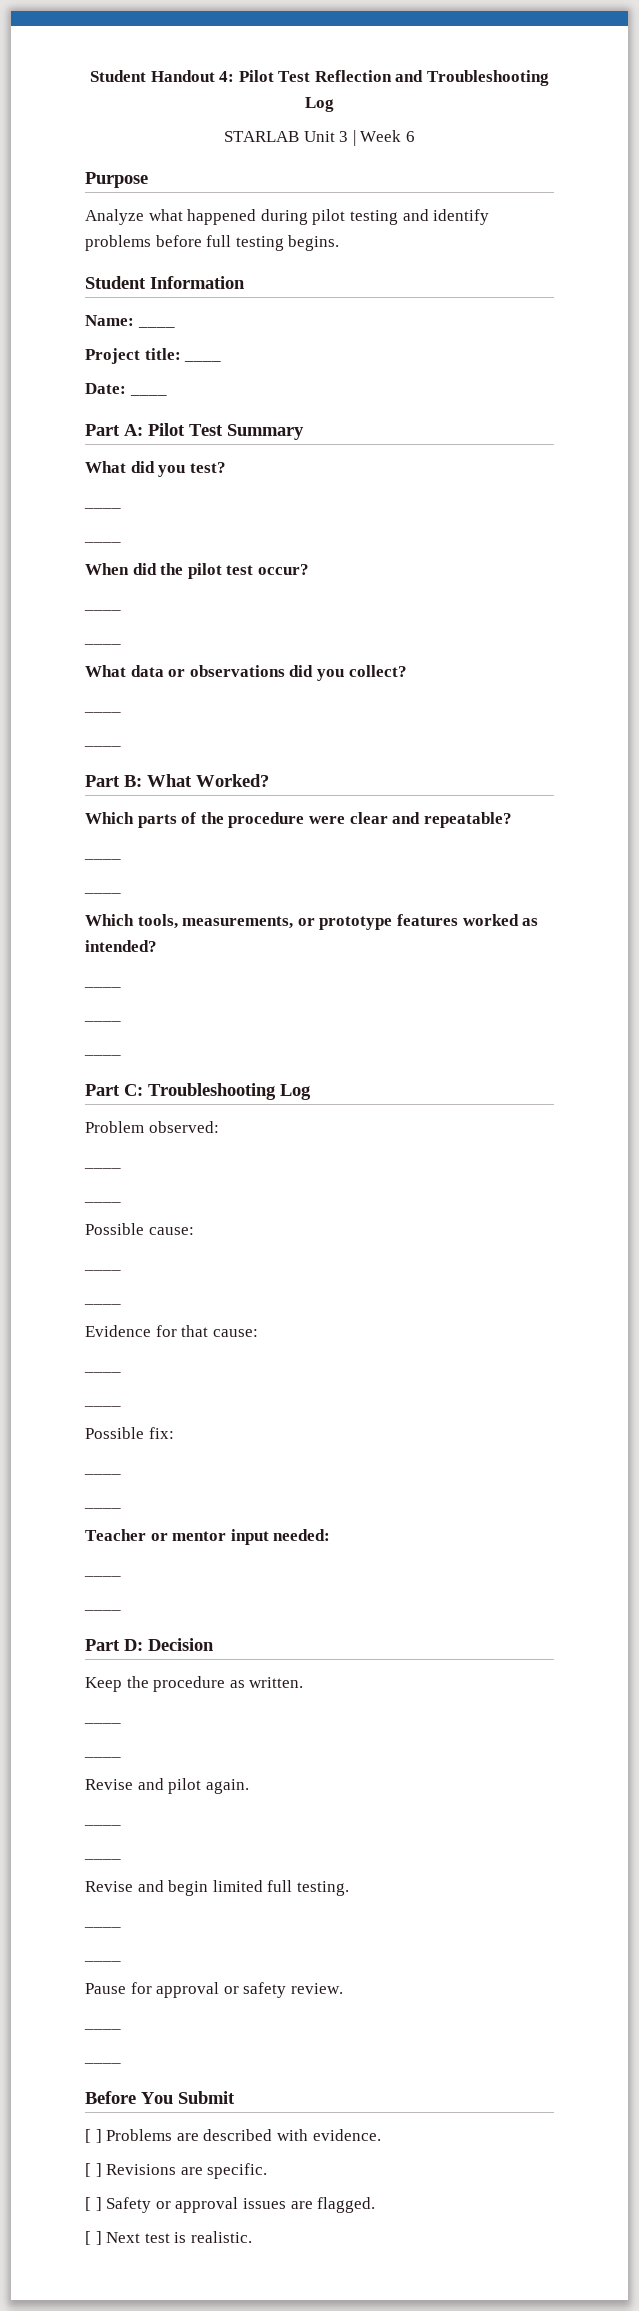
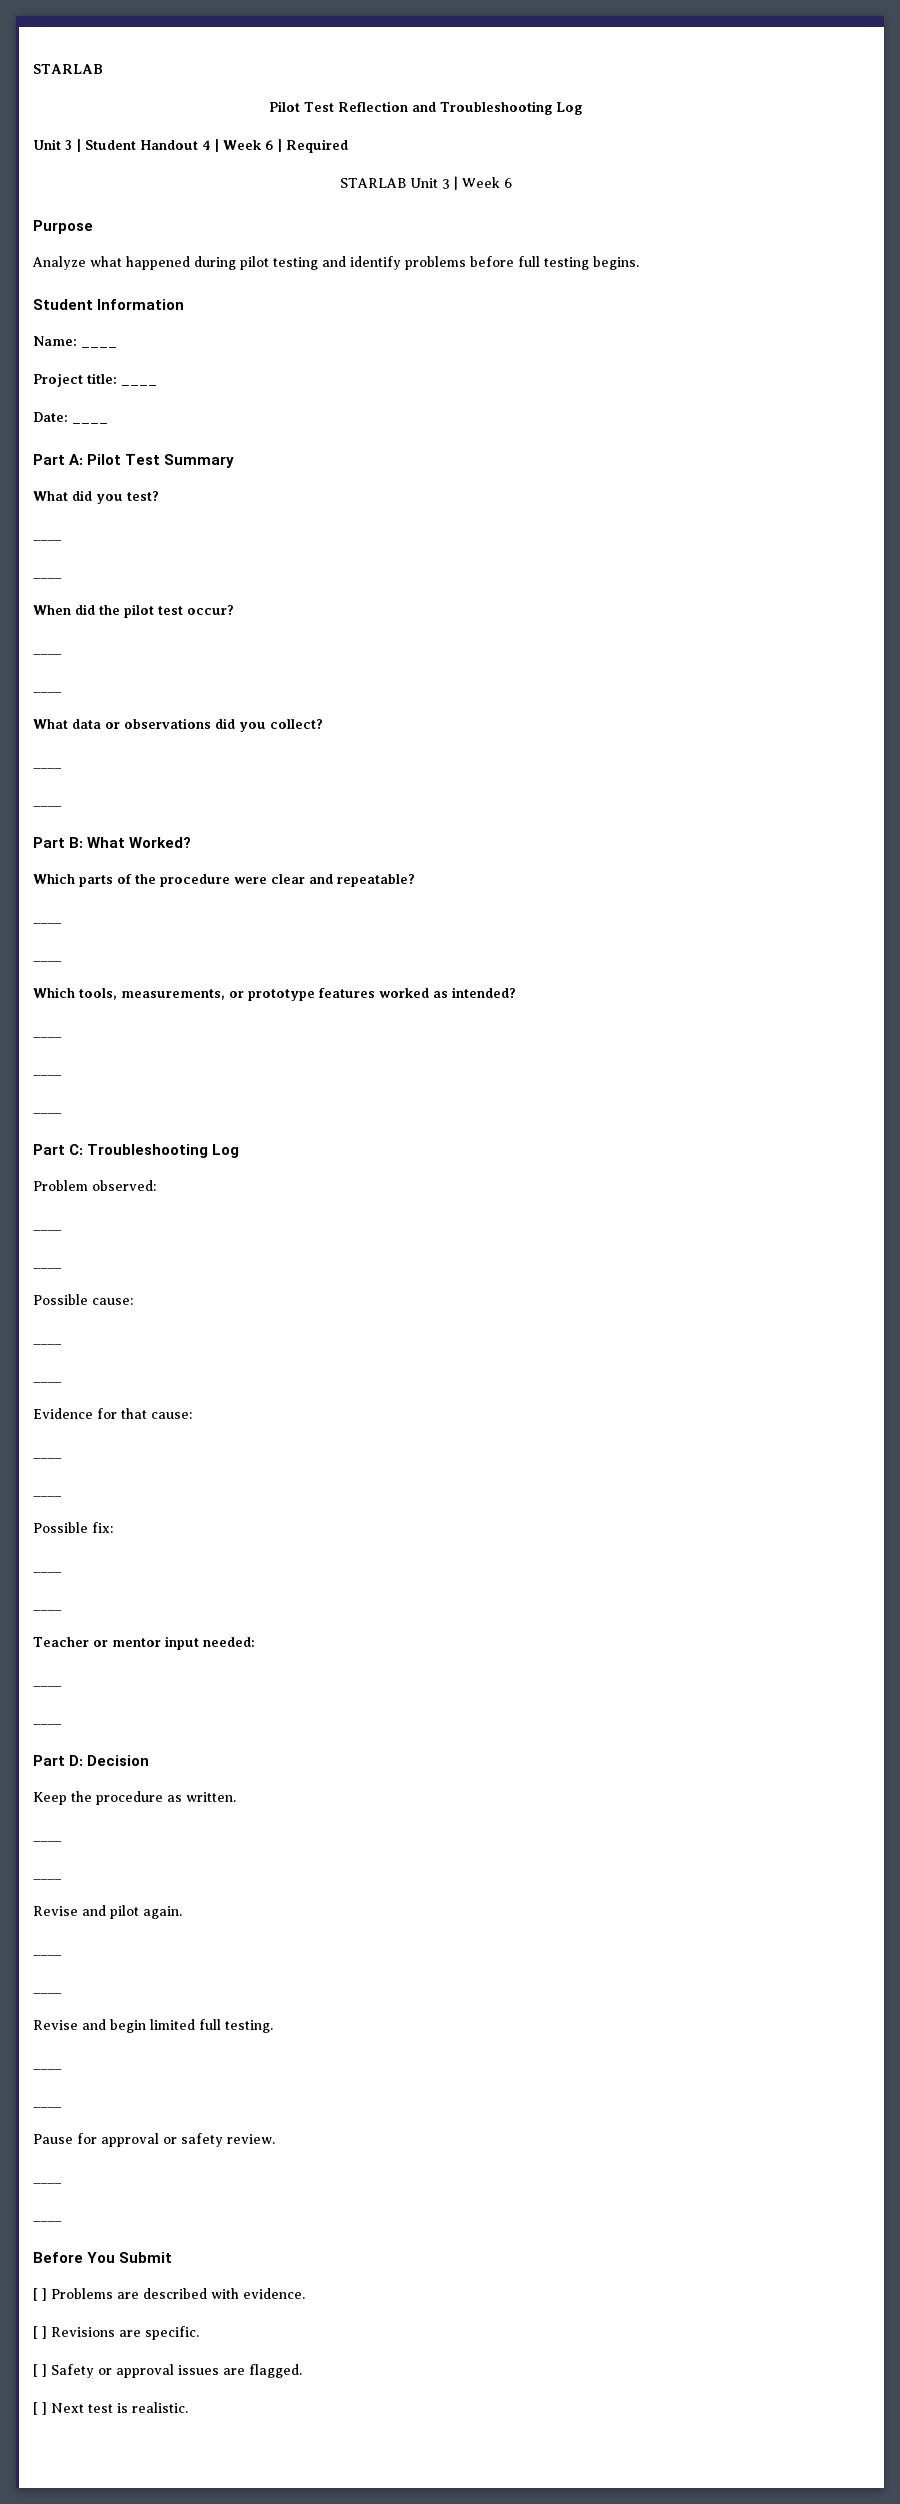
[89,70,235,82] Student Handout 4: -> [33,64,103,74] STARLAB //
(334, 104) none -> [33,139,348,153] // Unit 3 | Student Handout 4 | Week 6 | Required

